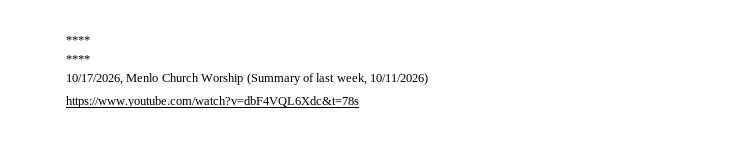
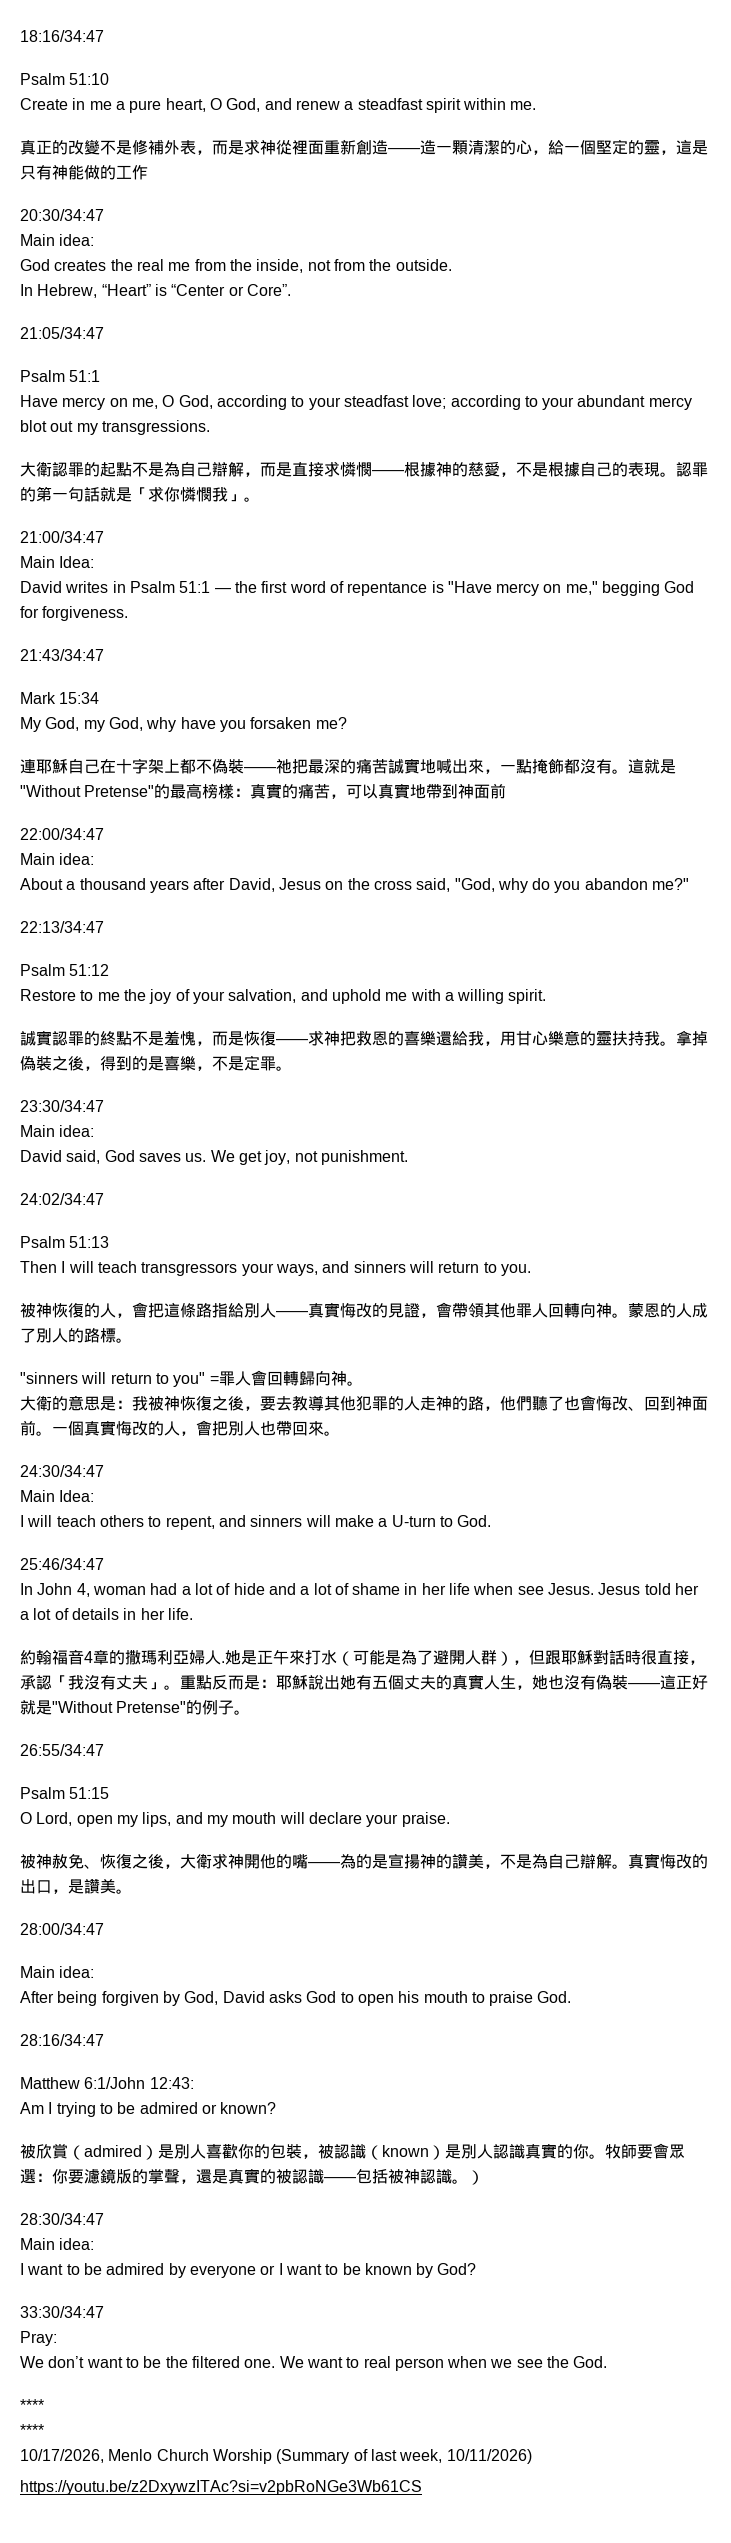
(66, 40) none -> [20,30,104,42] [20,73,110,85] [20,98,537,113] [20,139,708,155] [20,164,148,180] [20,209,104,221] [20,234,95,246] [20,259,452,273] [20,284,291,298] [20,327,104,339] [20,370,101,382] [20,395,692,410] [20,420,210,435] [20,461,708,477] [20,486,260,502] [20,531,104,543] [20,556,95,568] [20,581,695,596] [20,606,129,621] [20,649,104,661] [20,692,100,704] [20,717,347,732] [20,758,676,774] [20,783,507,799] [20,828,104,840] [20,853,95,865] [20,878,690,893] [20,921,104,933] [20,964,110,976] [20,989,547,1004] [20,1030,708,1046] [20,1055,292,1071] [20,1100,104,1112] [20,1125,95,1137] [20,1150,408,1165] [20,1193,104,1205] [20,1236,110,1248] [20,1261,531,1276] [20,1302,708,1318] [20,1328,132,1343] [20,1370,363,1387] [20,1395,708,1411] [20,1420,340,1436] [20,1465,104,1477] [20,1490,95,1502] [20,1515,492,1530] [20,1558,104,1570] [20,1583,700,1597] [20,1608,193,1620] [20,1649,705,1666] [20,1674,708,1690] [20,1700,251,1715] [20,1744,104,1756] [20,1787,110,1799] [20,1812,450,1827] [20,1853,708,1869] [20,1879,132,1894] [20,1923,104,1935] [20,1966,95,1978] [20,1991,572,2006] [20,2034,104,2046] [20,2077,194,2089] [20,2102,277,2117] [20,2143,685,2160] [20,2168,484,2185] [20,2213,104,2225] [20,2238,95,2250] [20,2263,477,2278] [20,2306,104,2318] [20,2331,57,2346] [20,2356,608,2371] 18:16/34:47 // Psalm 51:10 // Create in me a pure heart, O God, and renew a steadfast spirit within me. // 真正的改變不是修補外表，而是求神從裡面重新創造——造一顆清潔的心，給一個堅定的靈，這是只有神能做的工作 // 20:30/34:47 // Main idea: // God creates the real me from the inside, not from the outside. // In Hebrew, “Heart” is “Center or Core”. // 21:05/34:47 // Psalm 51:1 // Have mercy on me, O God, according to your steadfast love; according to your abundant mercy blot out my transgressions. // 大衛認罪的起點不是為自己辯解，而是直接求憐憫——根據神的慈愛，不是根據自己的表現。認罪的第一句話就是「求你憐憫我」。 // 21:00/34:47 // Main Idea: // David writes in Psalm 51:1 — the first word of repentance is "Have mercy on me," begging God for forgiveness. // 21:43/34:47 // Mark 15:34 // My God, my God, why have you forsaken me? // 連耶穌自己在十字架上都不偽裝——祂把最深的痛苦誠實地喊出來，一點掩飾都沒有。這就是"Without Pretense"的最高榜樣：真實的痛苦，可以真實地帶到神面前 // 22:00/34:47 // Main idea: // About a thousand years after David, Jesus on the cross said, "God, why do you abandon me?" // 22:13/34:47 // Psalm 51:12 // Restore to me the joy of your salvation, and uphold me with a willing spirit. // 誠實認罪的終點不是羞愧，而是恢復——求神把救恩的喜樂還給我，用甘心樂意的靈扶持我。拿掉偽裝之後，得到的是喜樂，不是定罪。 // 23:30/34:47 // Main idea: // David said, God saves us. We get joy, not punishment. // 24:02/34:47 // Psalm 51:13 // Then I will teach transgressors your ways, and sinners will return to you. // 被神恢復的人，會把這條路指給別人——真實悔改的見證，會帶領其他罪人回轉向神。蒙恩的人成了別人的路標。 // "sinners will return to you" =罪人會回轉歸向神。 // 大衛的意思是：我被神恢復之後，要去教導其他犯罪的人走神的路，他們聽了也會悔改、回到神面前。一個真實悔改的人，會把別人也帶回來。 // 24:30/34:47 // Main Idea: // I will teach others to repent, and sinners will make a U-turn to God. // 25:46/34:47 // In John 4, woman had a lot of hide and a lot of shame in her life when see Jesus. Jesus told her a lot of details in her life. // 約翰福音4章的撒瑪利亞婦人.她是正午來打水（可能是為了避開人群），但跟耶穌對話時很直接，承認「我沒有丈夫」。重點反而是：耶穌說出她有五個丈夫的真實人生，她也沒有偽裝——這正好就是"Without Pretense"的例子。 // 26:55/34:47 // Psalm 51:15 // O Lord, open my lips, and my mouth will declare your praise. // 被神赦免、恢復之後，大衛求神開他的嘴——為的是宣揚神的讚美，不是為自己辯解。真實悔改的出口，是讚美。 // 28:00/34:47 // Main idea: // After being forgiven by God, David asks God to open his mouth to praise God. // 28:16/34:47 // Matthew 6:1/John 12:43: // Am I trying to be admired or known? // 被欣賞（admired）是別人喜歡你的包裝，被認識（known）是別人認識真實的你。牧師要會眾選：你要濾鏡版的掌聲，還是真實的被認識——包括被神認識。） // 28:30/34:47 // Main idea: // I want to be admired by everyone or I want to be known by God? // 33:30/34:47 // Pray: // We don’t want to be the filtered one. We want to real person when we see the God. //
[66,96,359,108] https://www.youtube.com/watch?v=dbF4VQL6Xdc&t=78s -> [20,2480,422,2495] https://youtu.be/z2DxywzITAc?si=v2pbRoNGe3Wb61CS

